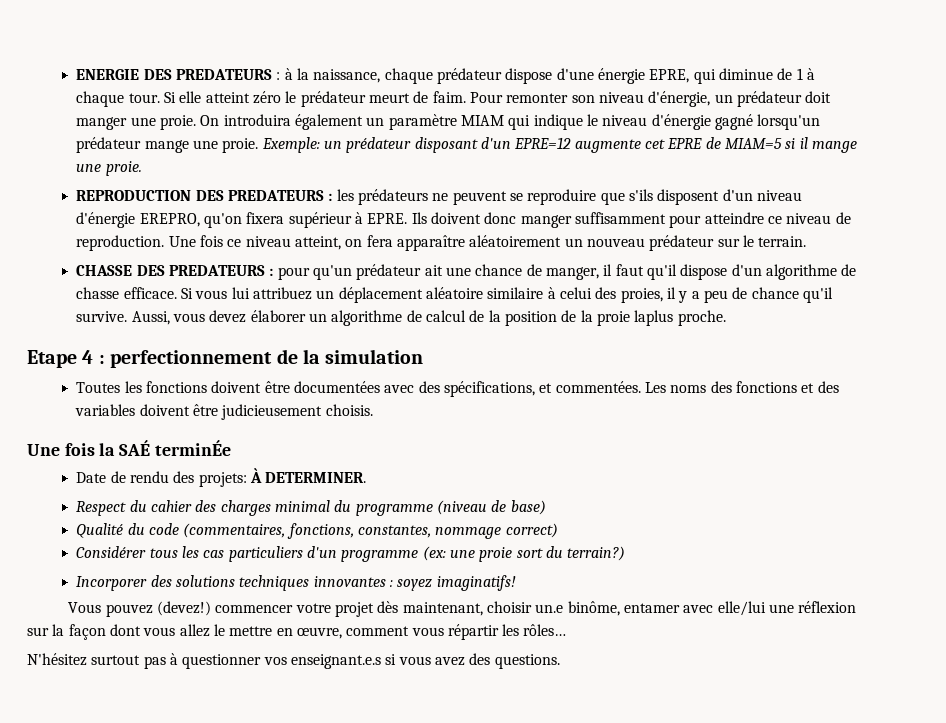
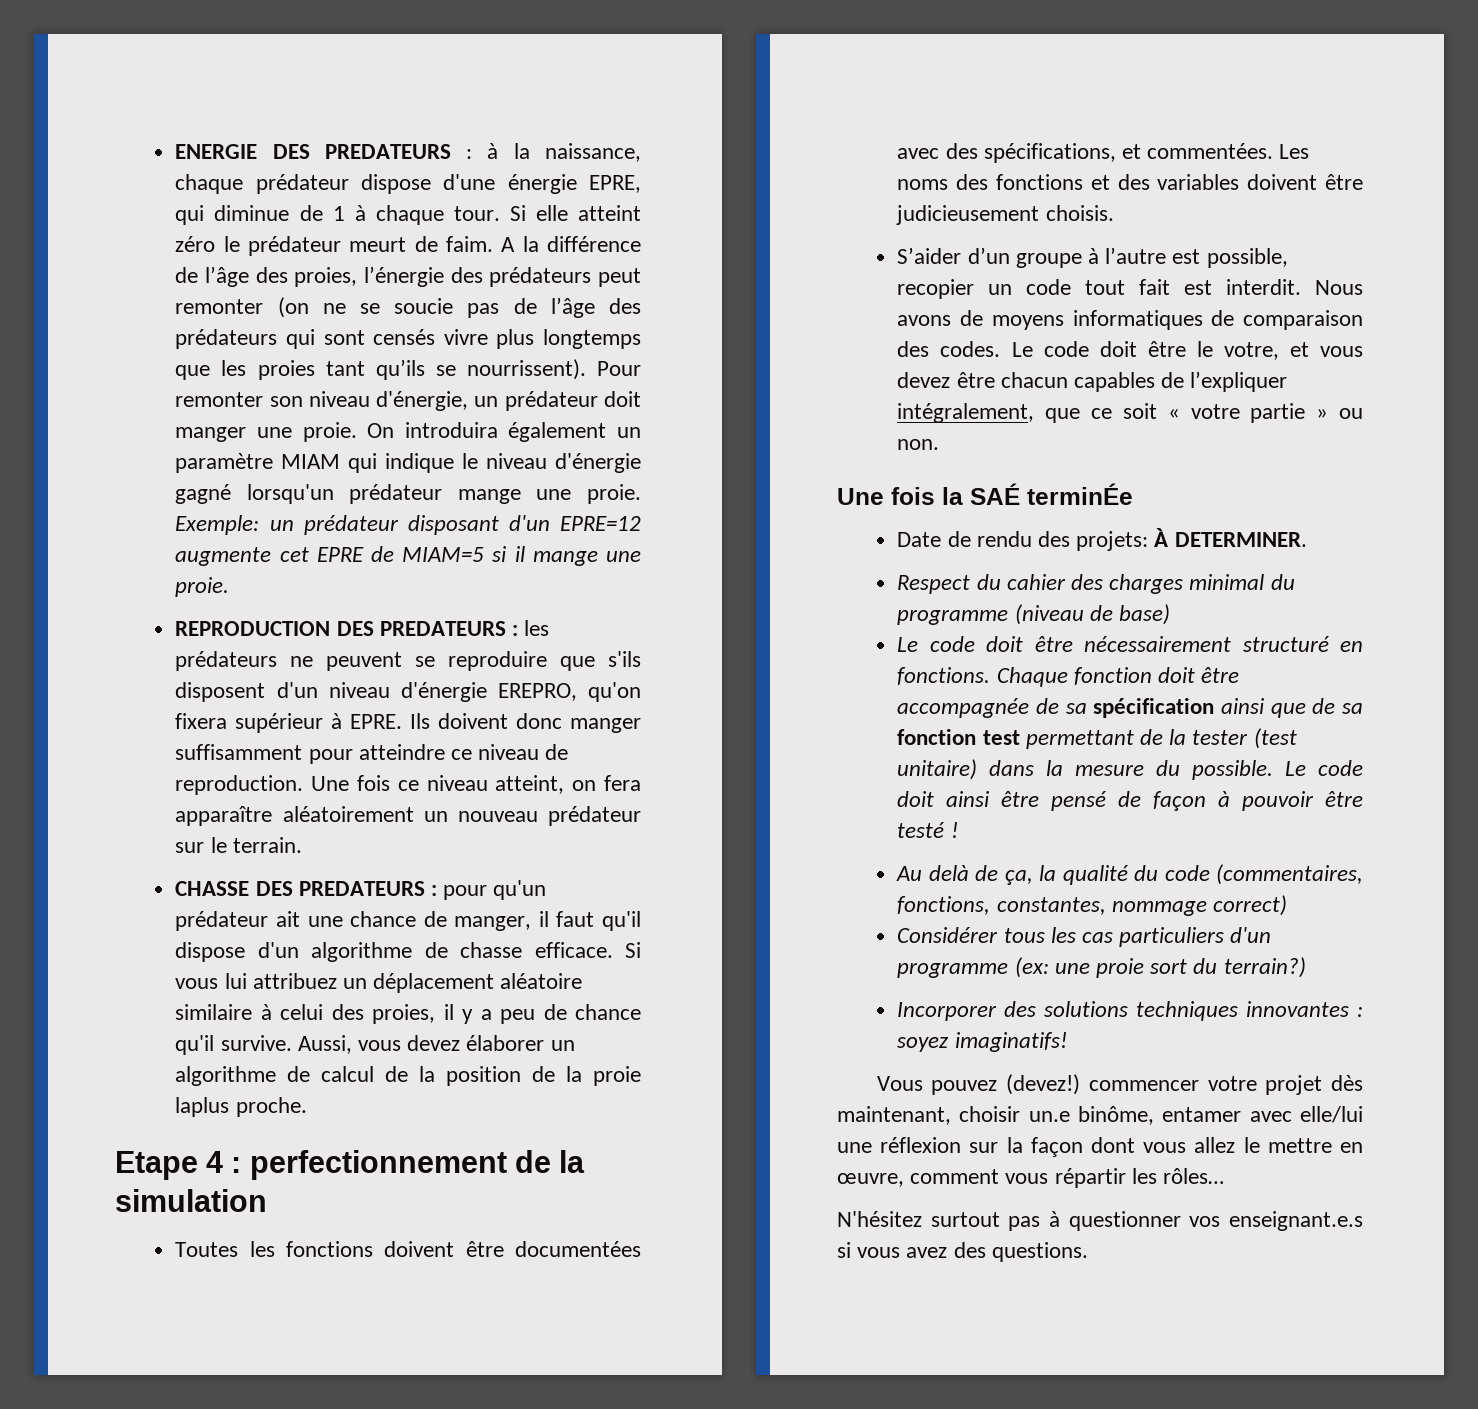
(466, 97) none -> [501,236,641,252] [175,266,641,287] [175,297,641,318] [175,329,641,349] [175,359,586,380] A la différence de l’âge des proies, l’énergie des prédateurs peut remonter (on ne se soucie pas de l’âge des prédateurs qui sont censés vivre plus longtemps que les proies tant qu’ils se nourrissent).
(373, 410) none -> [897,247,1288,268] [897,279,1363,299] [897,310,1363,330] [897,341,1363,360] [897,371,1288,392] [897,403,1363,423] [897,439,940,450] // S’aider d’un groupe à l’autre est possible, recopier un code tout fait est interdit. Nous avons de moyens informatiques de comparaison des codes. Le code doit être le votre, et vous devez être chacun capables de l’expliquer intégralement, que ce soit « votre partie » ou non.
[76,523,124,538] Qualité -> [897,636,1363,652] [897,667,1240,687] [897,698,1363,718] [897,728,1297,749] [897,759,1363,780] [897,791,1363,811] [897,822,958,838] [896,865,1128,885] Le code doit être nécessairement structuré en fonctions. Chaque fonction doit être accompagnée de sa spécification ainsi que de sa fonction test permettant de la tester (test unitaire) dans la mesure du possible. Le code doit ainsi être pensé de façon à pouvoir être testé ! // Au delà de ça, la qualité

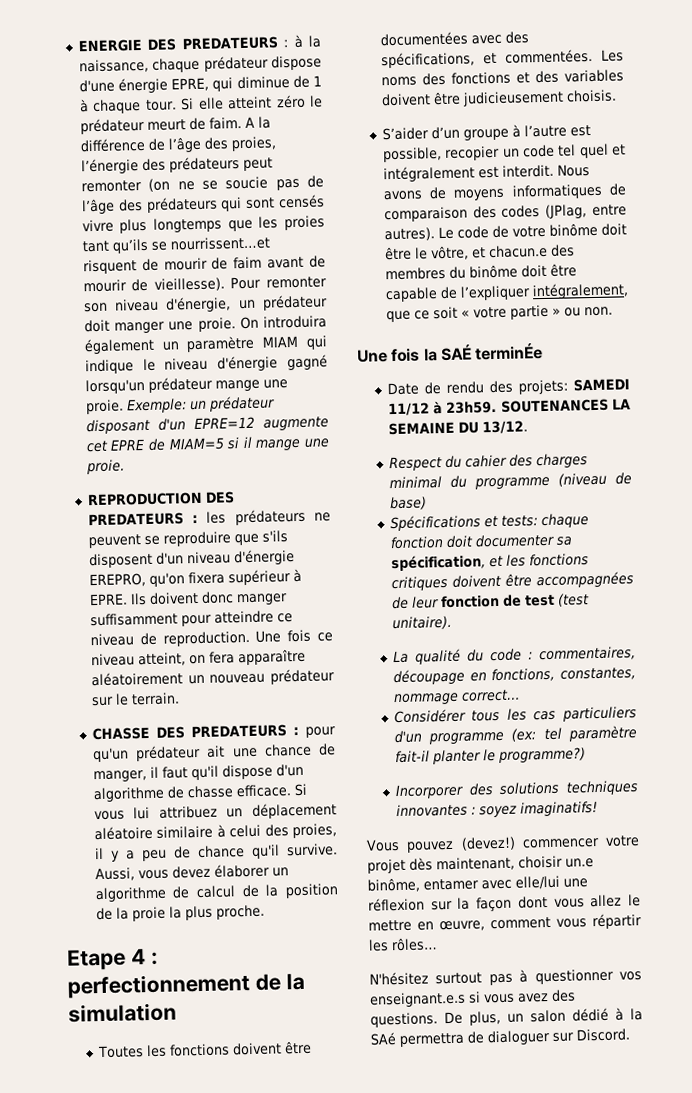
[466,359,586,380] nourrissent). -> [169,236,271,251] [82,255,326,275] [82,277,225,293] nourrissent…et risquent de mourir de faim avant de mourir de vieillesse).
[175,1097,230,1117] laplus -> [168,905,213,921] la plus
[1085,279,1171,295] tout fait -> [557,143,626,159] [382,165,475,183] tel quel et intégralement
[940,341,1363,360] [897,372,1156,392] codes. Le code doit être le votre, et vous devez être chacun capables -> [501,204,627,219] [383,222,627,242] [384,244,575,261] [384,263,577,281] [384,287,438,303] codes (JPlag, entre autres). Le code de votre binôme doit être le vôtre, et chacun.e des membres du binôme doit être capable
[1154,528,1307,547] À DETERMINER. -> [573,378,630,392] [387,398,631,417] [387,420,528,436] SAMEDI 11/12 à 23h59. SOUTENANCES LA SEMAINE DU 13/12.
[897,636,1363,652] [897,667,1240,687] [897,698,1363,718] [897,728,1297,749] [897,759,1363,780] [897,791,1363,811] [897,822,958,838] [896,864,1363,885] Le code doit être nécessairement structuré en fonctions. Chaque fonction doit être accompagnée de sa spécification ainsi que de sa fonction test permettant de la tester (test unitaire) dans la mesure du possible. Le code doit ainsi être pensé de façon à pouvoir être testé ! // Au delà de ça, la qualité du code (commentaires, -> [389,513,589,532] [389,533,573,550] [390,553,589,572] [390,571,634,592] [391,593,590,610] [391,615,452,631] [392,646,636,665] [392,668,487,686] Spécifications et tests: chaque fonction doit documenter sa spécification, et les fonctions critiques doivent être accompagnées de leur fonction de test (test unitaire). // La qualité du code : commentaires, découpage en
[1213,895,1288,916] correct) -> [460,689,521,702] correct…
[1054,957,1306,978] une proie sort du terrain?) -> [543,725,637,742] [394,747,586,765] tel paramètre fait-il planter le programme?)
(1088, 1252) none -> [444,1007,643,1026] [370,1028,630,1048] De plus, un salon dédié à la SAé permettra de dialoguer sur Discord.

